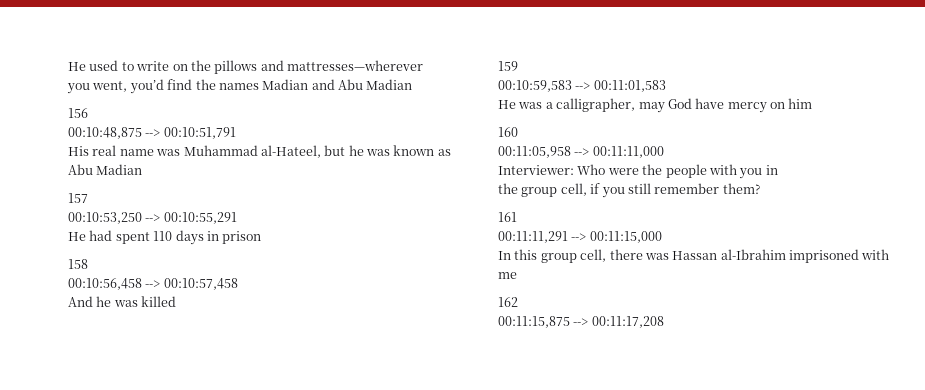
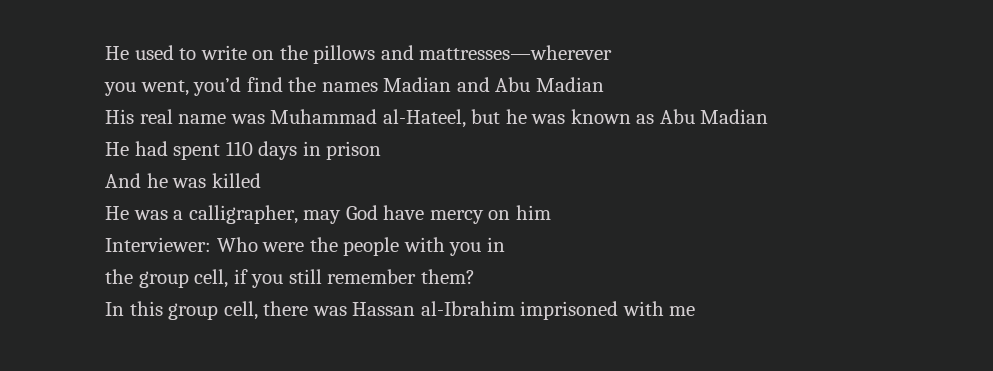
[68,108,88,118] [68,127,236,139] // 156 // 00:10:48,875 --> 00:10:51,791 -> (604, 84) none
[68,193,88,203] [68,212,237,224] // 157 // 00:10:53,250 --> 00:10:55,291 -> (769, 116) none
[68,259,88,269] [68,278,238,290] // 158 // 00:10:56,458 --> 00:10:57,458 -> (382, 150) none
[498,61,518,71] [498,80,666,92] // 159 // 00:10:59,583 --> 00:11:01,583 -> (261, 180) none
[498,127,518,137] [498,146,664,158] // 160 // 00:11:05,958 --> 00:11:11,000 -> (551, 212) none
[498,212,517,222] [498,231,662,243] // 161 // 00:11:11,291 --> 00:11:15,000 -> (475, 276) none
[498,297,518,307] [498,316,664,328] // 162 // 00:11:15,875 --> 00:11:17,208 -> (696, 311) none

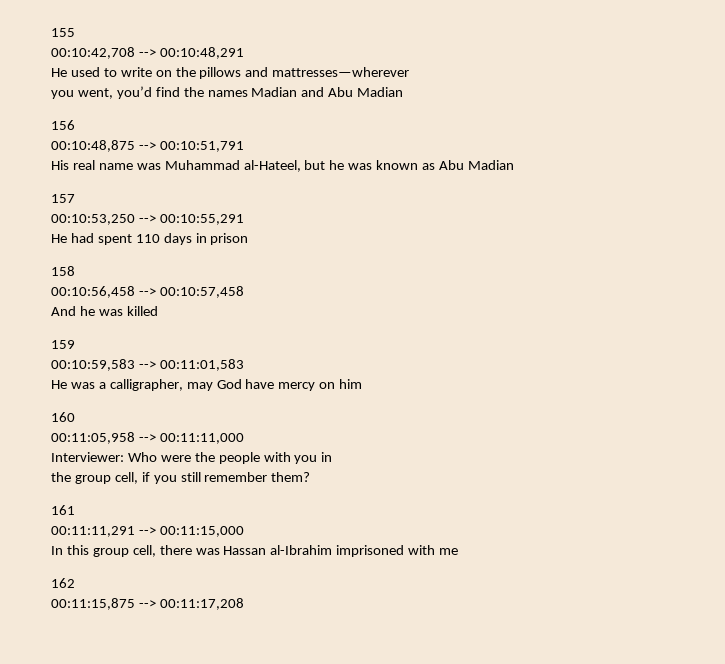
(105, 53) none -> [51,28,75,37] [51,47,244,59] 155 // 00:10:42,708 --> 00:10:48,291 //
(604, 84) none -> [51,120,75,130] [51,140,244,152] // 156 // 00:10:48,875 --> 00:10:51,791
(769, 116) none -> [51,194,75,203] [51,214,244,225] // 157 // 00:10:53,250 --> 00:10:55,291
(382, 150) none -> [51,266,75,276] [51,286,244,298] // 158 // 00:10:56,458 --> 00:10:57,458
(261, 180) none -> [51,340,75,349] [51,359,244,371] // 159 // 00:10:59,583 --> 00:11:01,583
(551, 212) none -> [51,412,75,422] [51,432,244,444] // 160 // 00:11:05,958 --> 00:11:11,000
(475, 276) none -> [51,505,75,515] [51,526,244,537] // 161 // 00:11:11,291 --> 00:11:15,000
(696, 311) none -> [51,578,75,588] [51,598,244,610] // 162 // 00:11:15,875 --> 00:11:17,208

